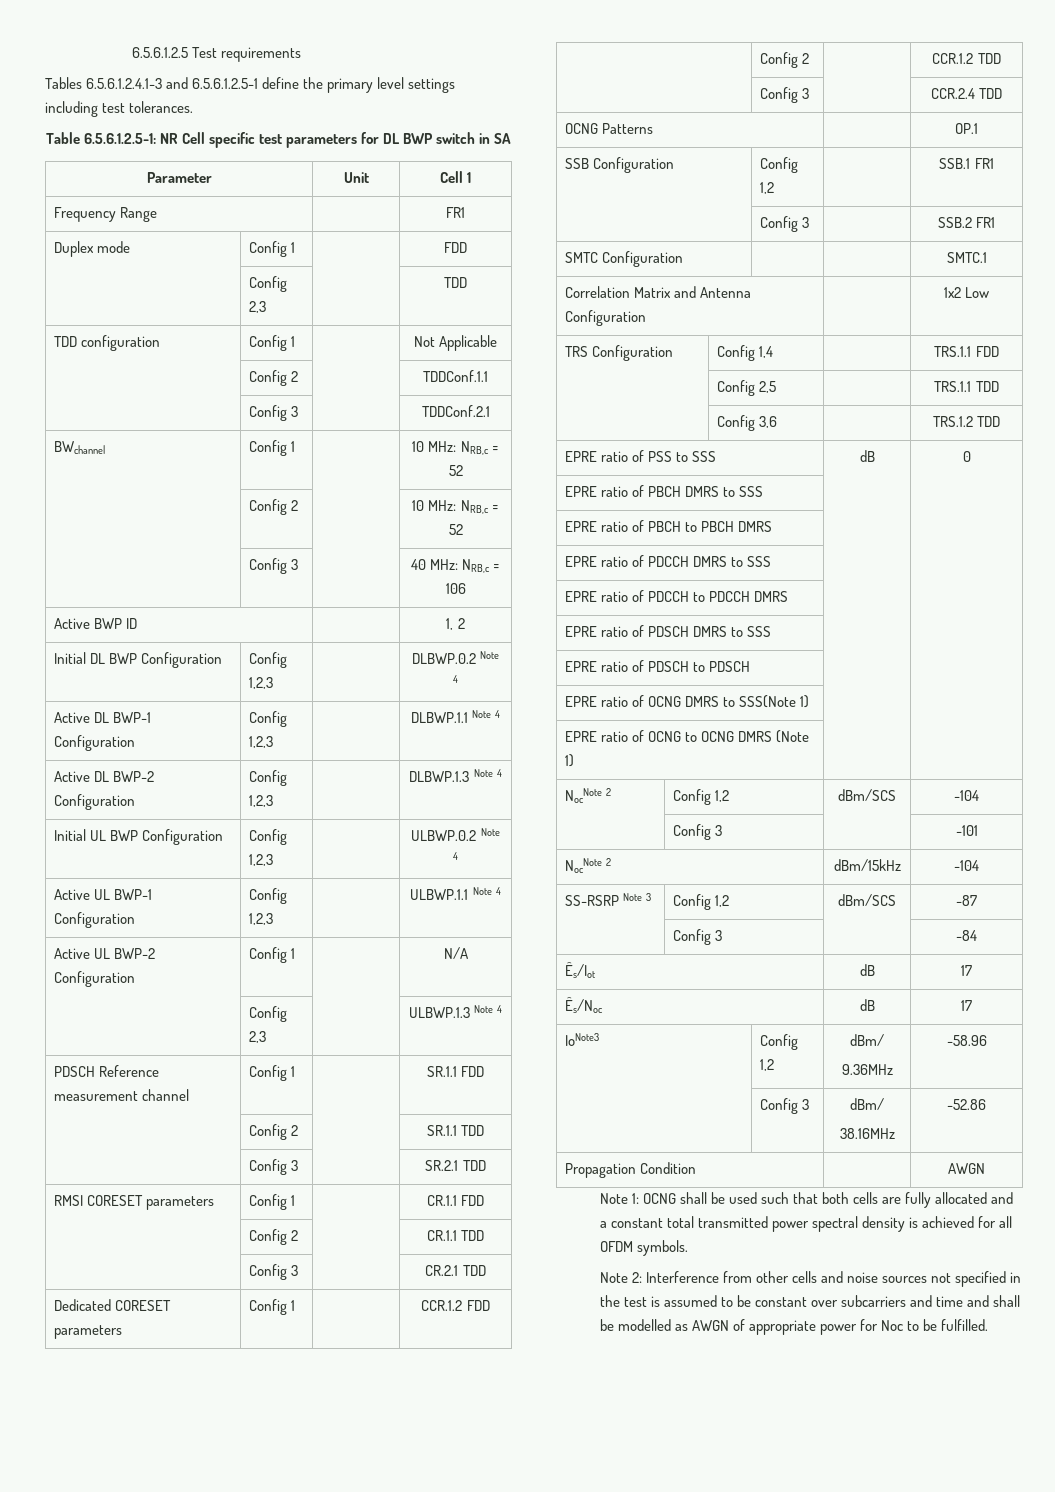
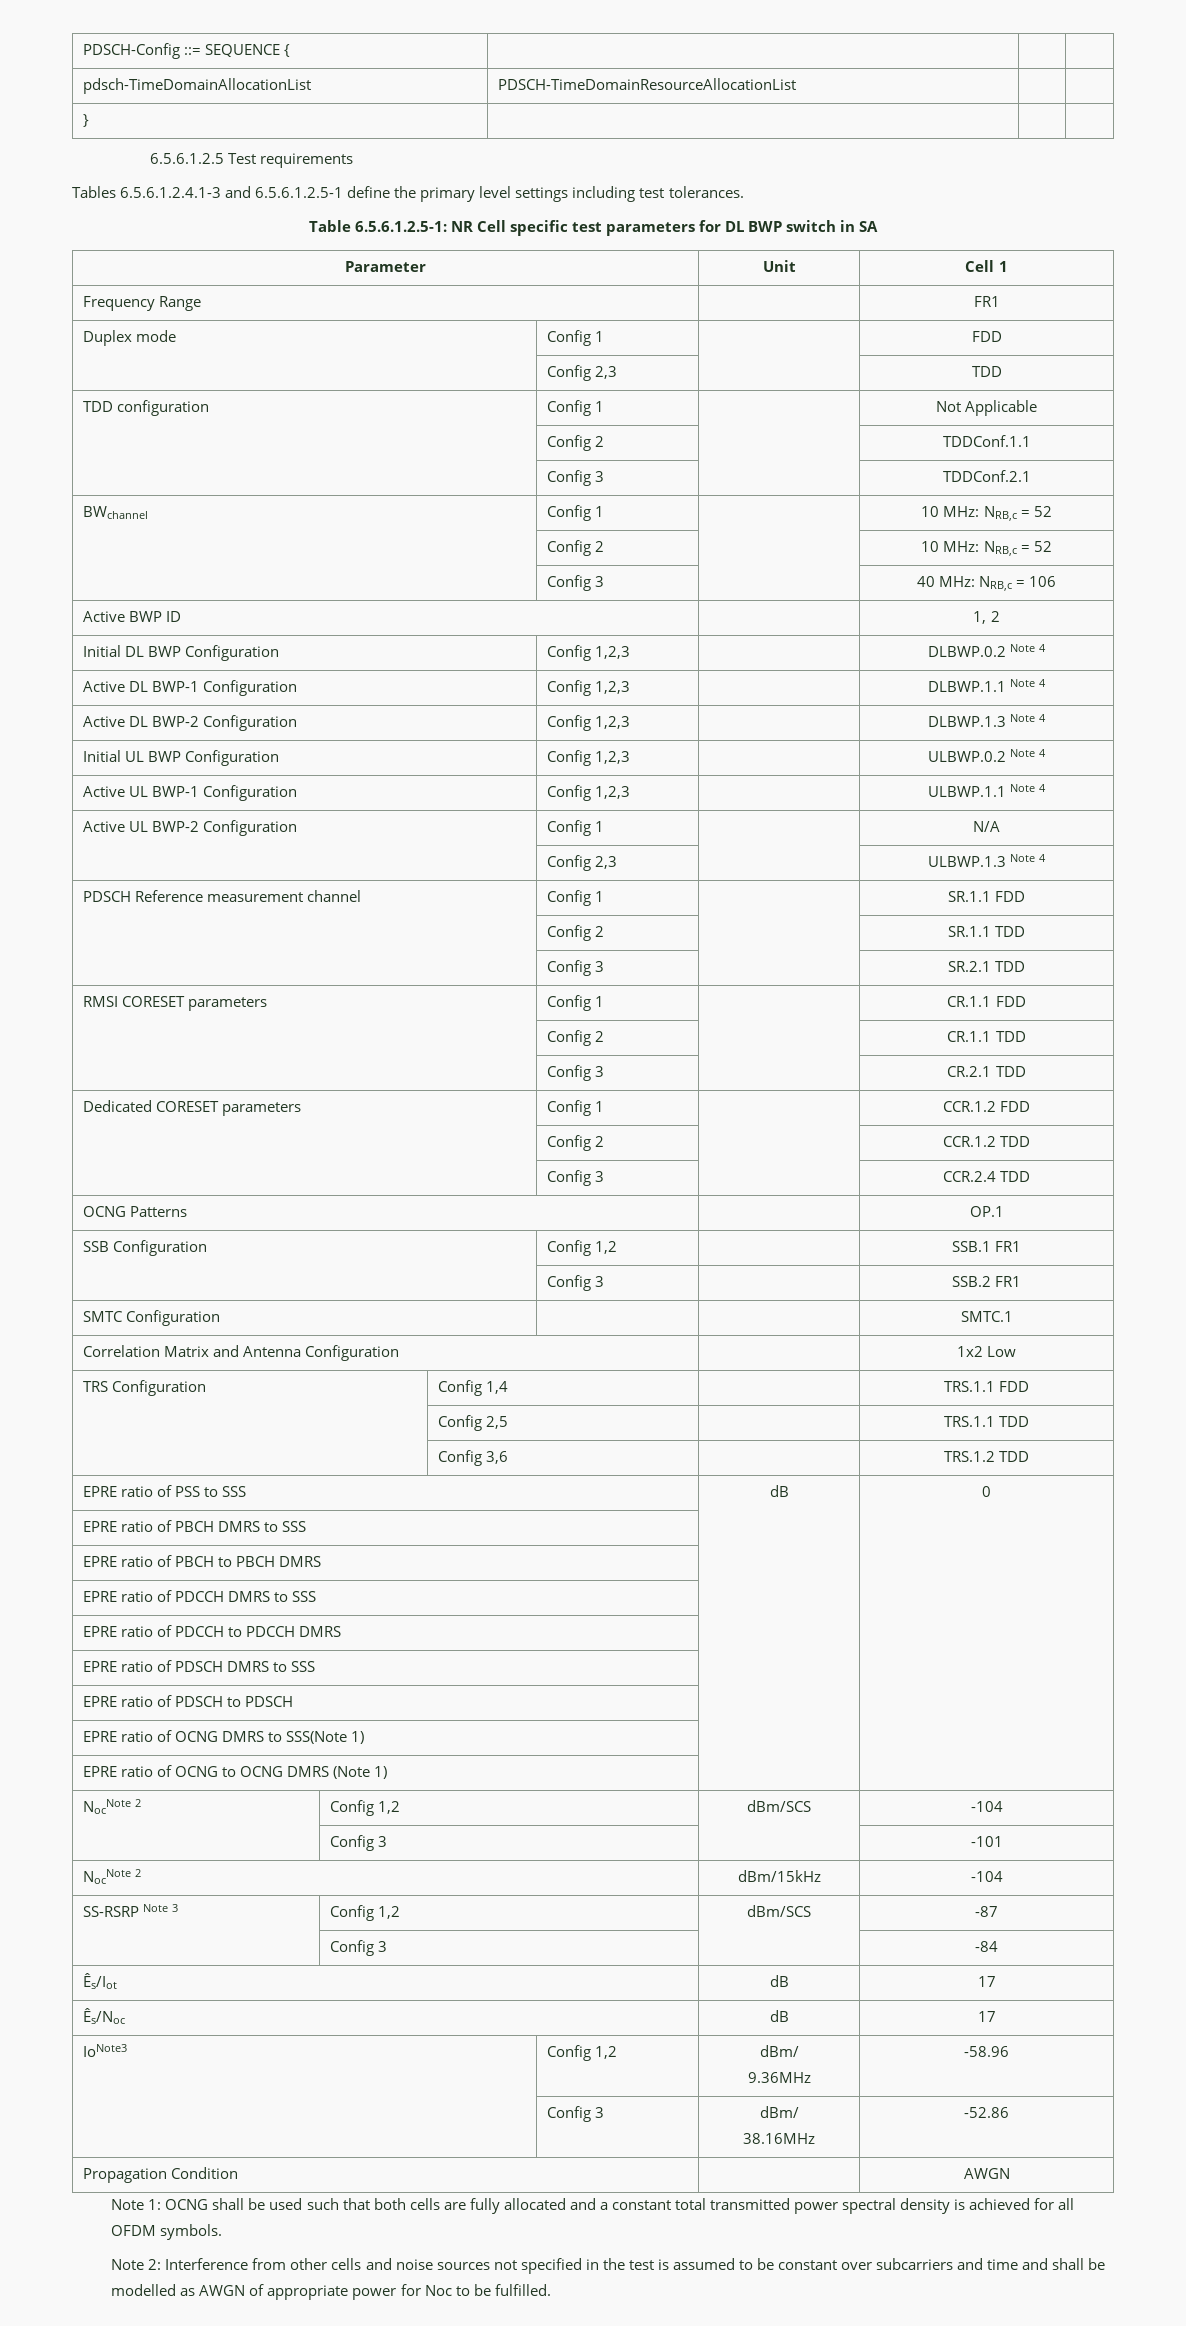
(132, 52) none -> [82,43,290,59] [82,78,311,94] [497,78,796,90] [82,114,89,127] PDSCH-Config ::= SEQUENCE { | | | // pdsch-TimeDomainAllocationList | PDSCH-TimeDomainResourceAllocationList | | // } | | | //

